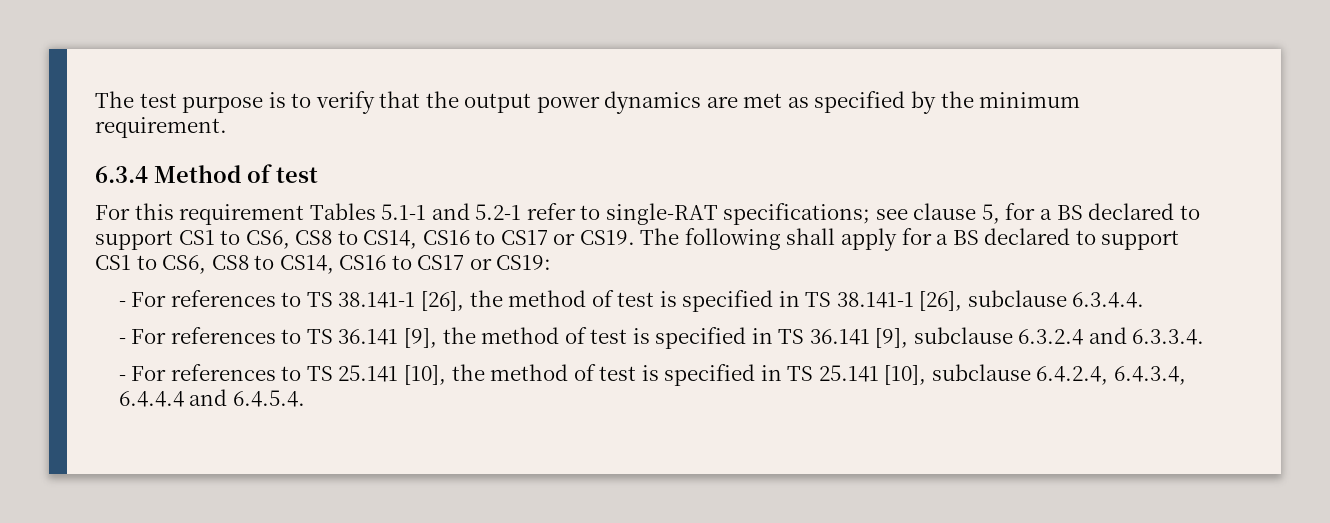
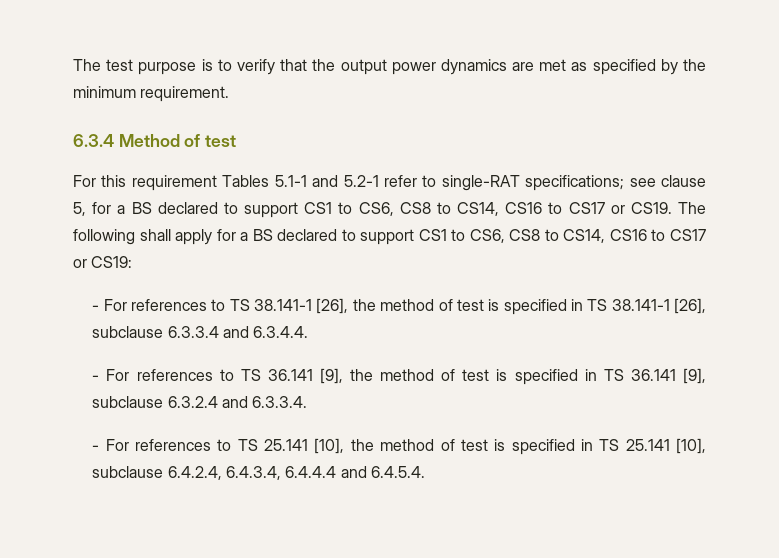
(1067, 298) none -> [167,326,249,338] 6.3.3.4 and

